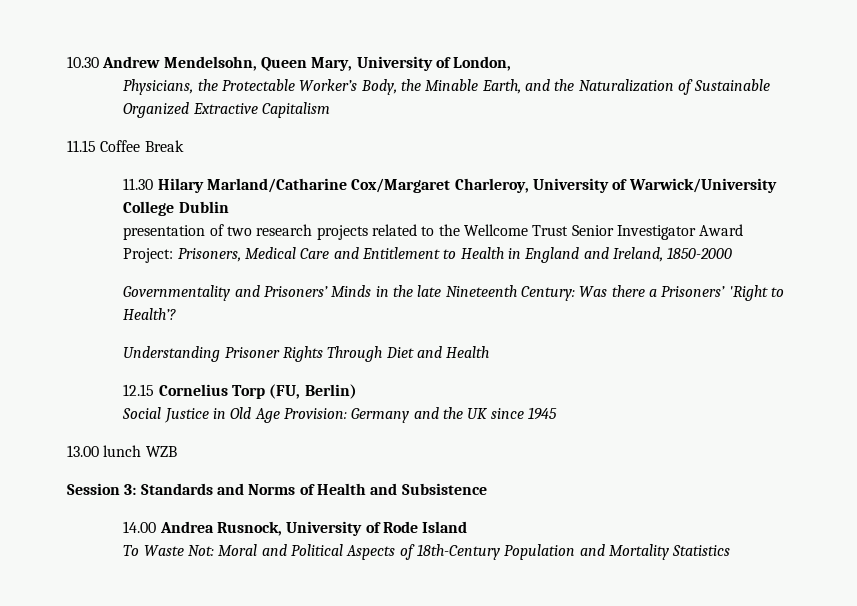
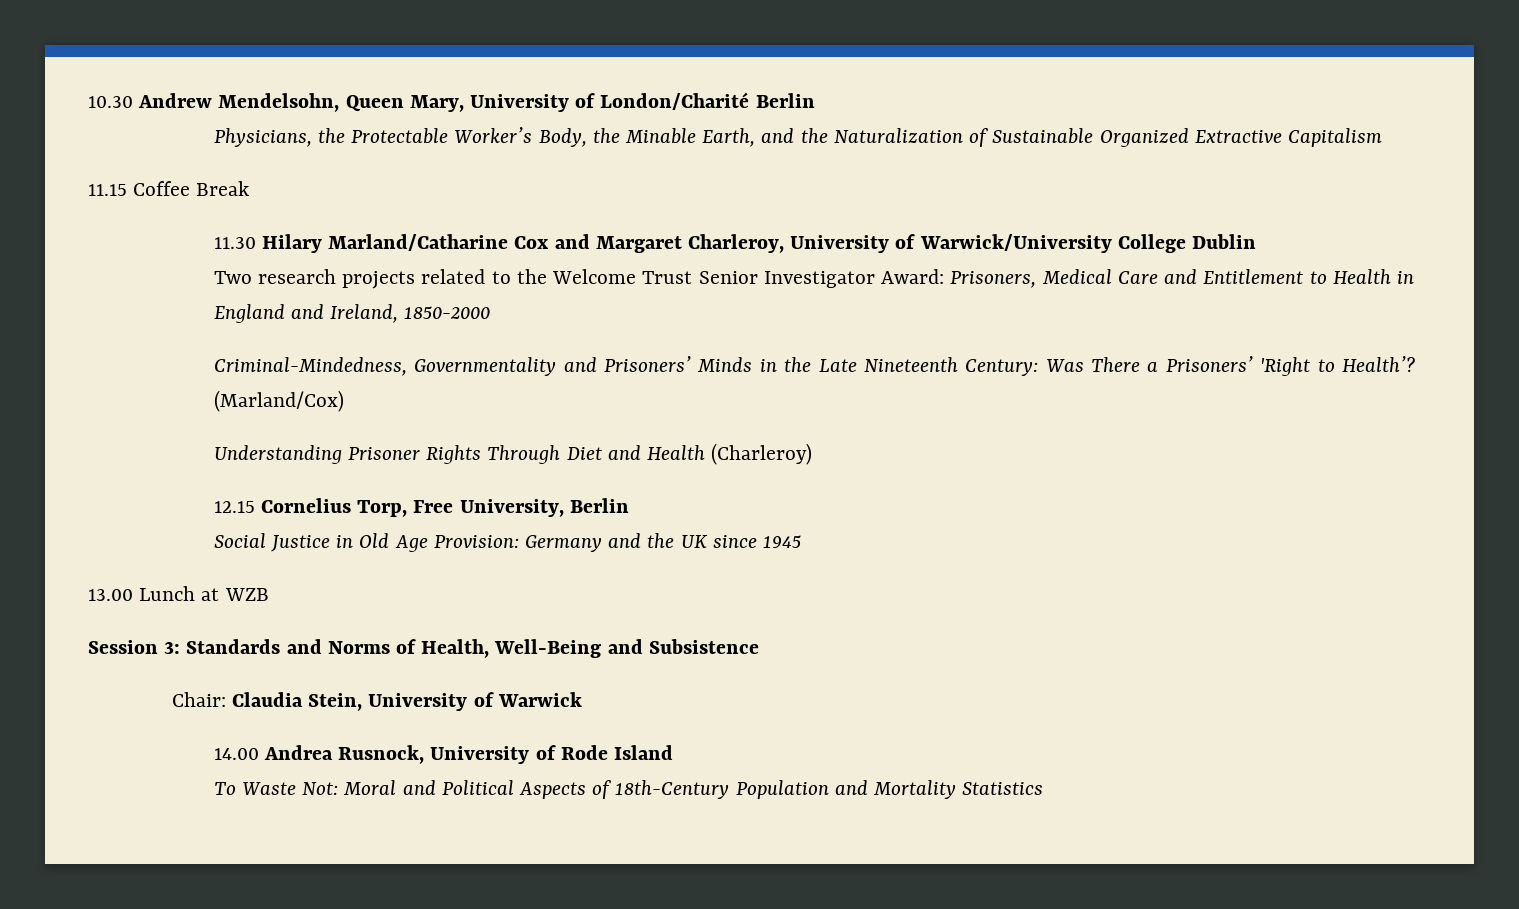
[453,56,512,71] London, -> [600,92,815,110] London/Charité Berlin
[351,178,451,193] Cox/Margaret -> [514,234,682,253] Cox and Margaret
[123,224,253,240] presentation of two -> [213,271,252,284] Two
[464,224,529,236] Wellcome -> [552,269,637,284] Welcome
[699,224,744,236] [123,248,174,263] Award Project: -> [881,269,945,284] Award:
(733, 253) none -> [213,357,407,376] Criminal-Mindedness,
[417,285,442,297] late -> [818,359,857,372] Late
[611,285,645,297] there -> [1091,357,1141,372] There
(177, 314) none -> [213,390,344,412] (Marland/Cox)
(490, 352) none -> [711,443,813,465] (Charleroy)
[232,384,357,399] Torp (FU, Berlin) -> [357,498,629,517] Torp, Free University, Berlin
[103,445,142,457] lunch -> [139,586,220,601] Lunch at
[316,483,366,495] Health -> [421,639,602,658] Health, Well-Being
(487, 489) none -> [171,692,582,711] // Chair: Claudia Stein, University of Warwick

